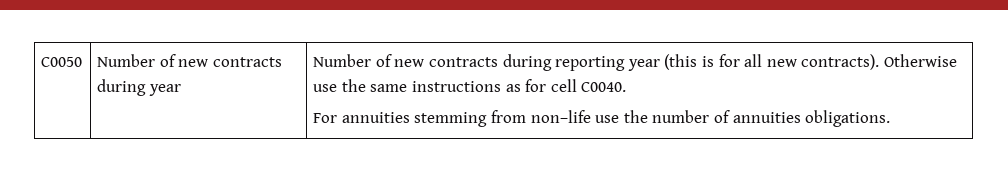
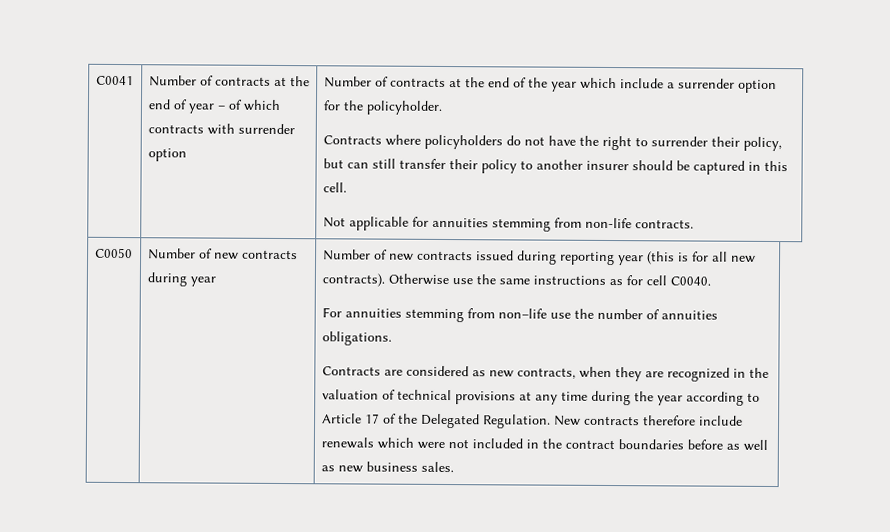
(41, 62) none -> [95,75,134,86] [148,75,310,87] [147,99,281,114] [147,123,295,135] [147,148,187,162] [323,76,777,94] [322,100,443,115] [322,134,782,152] [322,158,788,175] [322,182,347,193] [322,216,694,232] C0041 | Number of contracts at the end of year – of which contracts with surrender option | Number of contracts at the end of the year which include a surrender option for the policyholder. // Contracts where policyholders do not have the right to surrender their policy, but can still transfer their policy to another insurer should be captured in this cell. // Not applicable for annuities stemming from non-life contracts. //
(498, 62) none -> [475,250,514,261] issued
(891, 118) none -> [321,365,769,382] [321,389,760,406] [321,413,743,429] [320,437,768,451] [320,461,454,473] // Contracts are considered as new contracts, when they are recognized in the valuation of technical provisions at any time during the year according to Article 17 of the Delegated Regulation. New contracts therefore include renewals which were not included in the contract boundaries before as well as new business sales.

